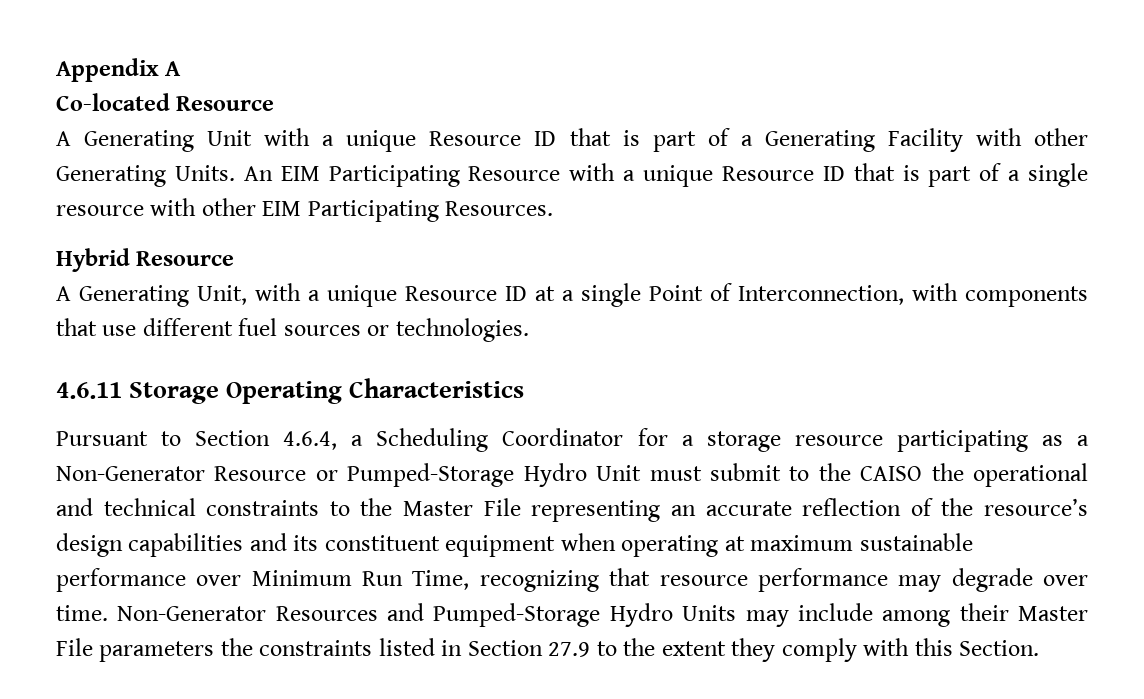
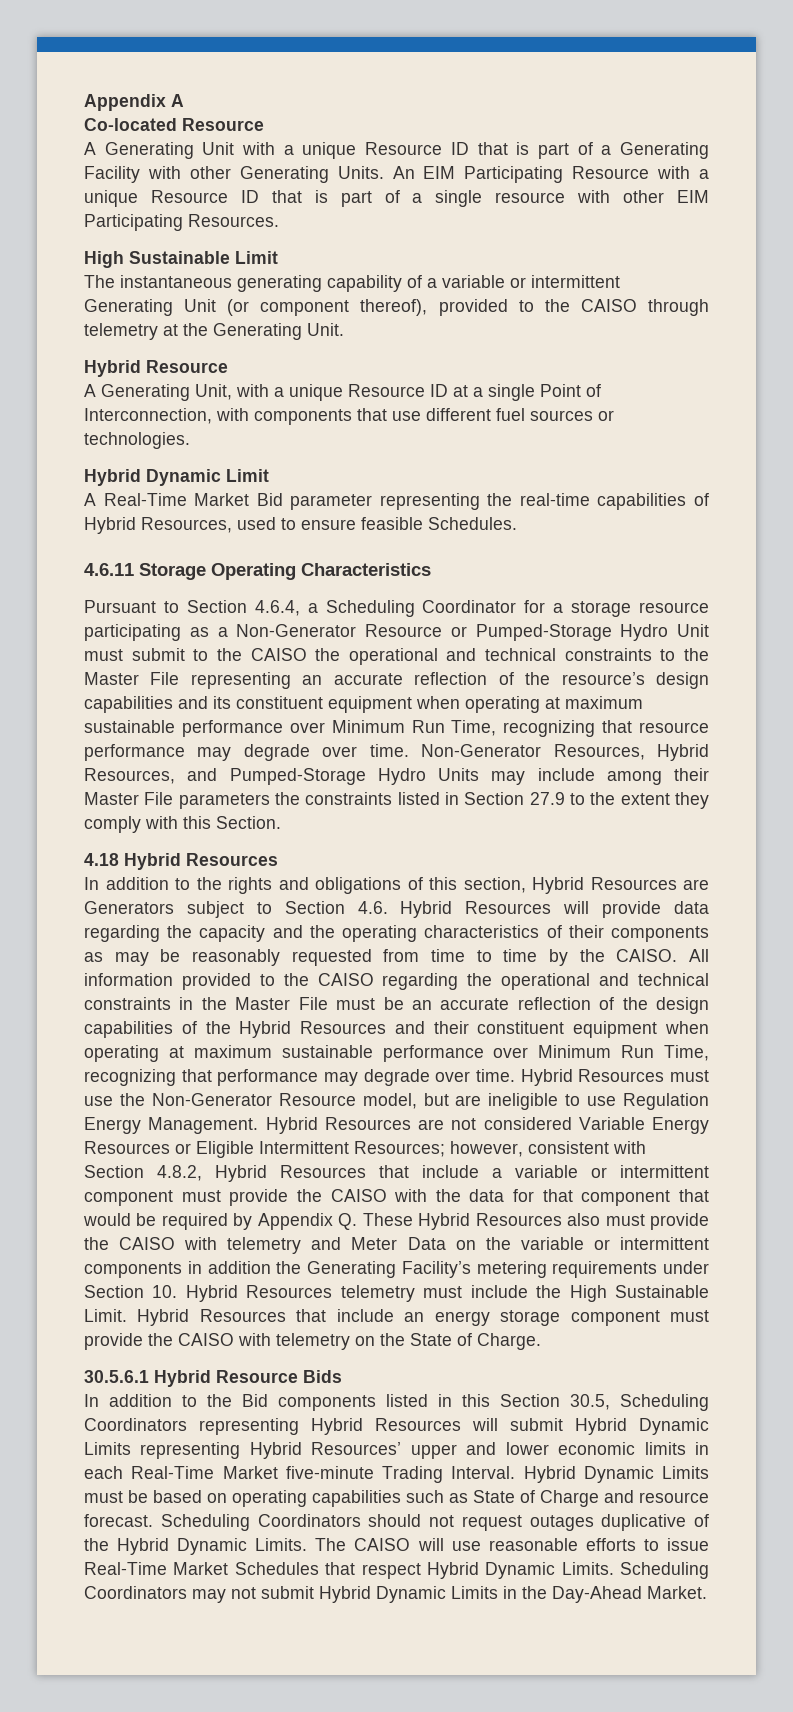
(554, 208) none -> [84,251,278,268] [84,275,620,292] [84,299,709,316] [84,323,344,340] // High Sustainable Limit // The instantaneous generating capability of a variable or intermittent Generating Unit (or component thereof), provided to the CAISO through telemetry at the Generating Unit.
(529, 330) none -> [84,469,269,486] [84,493,709,510] [84,517,517,534] // Hybrid Dynamic Limit // A Real-Time Market Bid parameter representing the real-time capabilities of Hybrid Resources, used to ensure feasible Schedules.
[275,606,378,621] Resources -> [553,744,710,761] [84,768,175,784] Resources, Hybrid Resources,
(1040, 648) none -> [84,853,278,870] [84,877,709,894] [84,901,710,918] [84,925,709,942] [84,949,709,966] [84,973,710,990] [84,997,709,1014] [84,1021,709,1038] [84,1045,709,1062] [84,1069,710,1086] [84,1093,709,1110] [84,1117,709,1134] [84,1141,646,1158] [84,1165,709,1182] [84,1189,709,1206] [83,1213,709,1230] [84,1237,709,1254] [84,1261,709,1278] [84,1285,710,1302] [84,1309,710,1326] [84,1333,541,1350] [84,1370,342,1387] [84,1394,709,1411] [84,1418,709,1435] [84,1442,710,1459] [84,1466,709,1483] [84,1490,709,1507] [84,1514,709,1531] [84,1538,709,1555] [84,1562,709,1579] [84,1586,707,1603] // 4.18 Hybrid Resources // In addition to the rights and obligations of this section, Hybrid Resources are Generators subject to Section 4.6. Hybrid Resources will provide data regarding the capacity and the operating characteristics of their components as may be reasonably requested from time to time by the CAISO. All information provided to the CAISO regarding the operational and technical constraints in the Master File must be an accurate reflection of the design capabilities of the Hybrid Resources and their constituent equipment when operating at maximum sustainable performance over Minimum Run Time, recognizing that performance may degrade over time. Hybrid Resources must use the Non-Generator Resource model, but are ineligible to use Regulation Energy Management. Hybrid Resources are not considered Variable Energy Resources or Eligible Intermittent Resources; however, consistent with Section 4.8.2, Hybrid Resources that include a variable or intermittent component must provide the CAISO with the data for that component that would be required by Appendix Q. These Hybrid Resources also must provide the CAISO with telemetry and Meter Data on the variable or intermittent components in addition the Generating Facility’s metering requirements under Section 10. Hybrid Resources telemetry must include the High Sustainable Limit. Hybrid Resources that include an energy storage component must provide the CAISO with telemetry on the State of Charge. // 30.5.6.1 Hybrid Resource Bids // In addition to the Bid components listed in this Section 30.5, Scheduling Coordinators representing Hybrid Resources will submit Hybrid Dynamic Limits representing Hybrid Resources’ upper and lower economic limits in each Real-Time Market five-minute Trading Interval. Hybrid Dynamic Limits must be based on operating capabilities such as State of Charge and resource forecast. Scheduling Coordinators should not request outages duplicative of the Hybrid Dynamic Limits. The CAISO will use reasonable efforts to issue Real-Time Market Schedules that respect Hybrid Dynamic Limits. Scheduling Coordinators may not submit Hybrid Dynamic Limits in the Day-Ahead Market.

